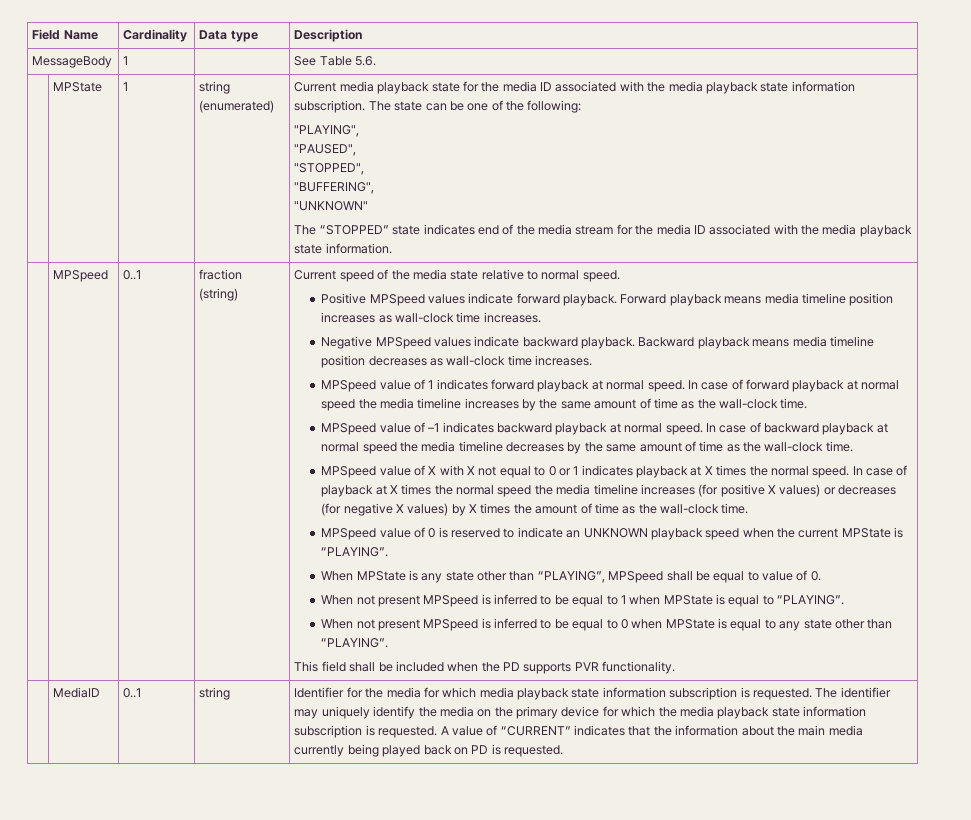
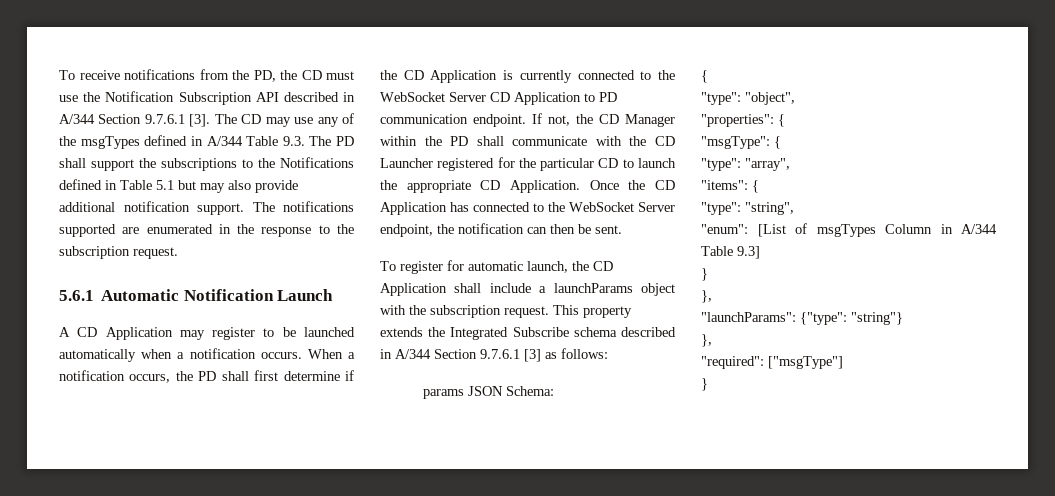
[32,29,98,40] [123,29,188,42] [199,30,258,42] [294,29,363,42] [32,56,113,68] [123,56,129,65] [294,56,377,66] [53,82,103,92] [123,82,129,91] [199,81,231,94] [199,100,275,113] [294,81,855,94] [294,100,582,113] [294,125,360,137] [294,144,357,156] [294,163,365,175] [294,182,375,194] [294,201,369,211] [294,224,912,237] [294,243,392,254] [53,270,109,282] [123,270,142,280] [199,269,243,280] [199,288,239,301] [294,269,620,282] [321,293,894,306] [321,312,541,323] [321,336,874,349] [321,355,593,368] [321,379,900,392] [321,398,808,411] [321,422,888,435] [321,441,853,454] [321,465,908,478] [321,484,897,497] [321,503,749,516] [321,527,904,540] [321,547,389,557] [321,570,821,583] [321,594,845,607] [321,618,893,631] [321,638,389,648] [294,661,676,674] [53,687,101,698] [123,688,142,698] [199,687,231,700] [294,687,891,700] [294,706,867,719] [294,725,863,738] [294,744,564,757] Field Name | Cardinality | Data type | Description // MessageBody | 1 | | See Table 5.6. // | MPState | 1 | string (enumerated) | Current media playback state for the media ID associated with the media playback state information subscription. The state can be one of the following: // "PLAYING", // "PAUSED", // "STOPPED", // "BUFFERING", // "UNKNOWN" // The “STOPPED” state indicates end of the media stream for the media ID associated with the media playback state information. // | MPSpeed | 0..1 | fraction (string) | Current speed of the media state relative to normal speed. // Positive MPSpeed values indicate forward playback. Forward playback means media timeline position increases as wall-clock time increases. // Negative MPSpeed values indicate backward playback. Backward playback means media timeline position decreases as wall-clock time increases. // MPSpeed value of 1 indicates forward playback at normal speed. In case of forward playback at normal speed the media timeline increases by the same amount of time as the wall-clock time. // MPSpeed value of –1 indicates backward playback at normal speed. In case of backward playback at normal speed the media timeline decreases by the same amount of time as the wall-clock time. // MPSpeed value of X with X not equal to 0 or 1 indicates playback at X times the normal speed. In case of playback at X times the normal speed the media timeline increases (for positive X values) or decreases (for negative X values) by X times the amount of time as the wall-clock time. // MPSpeed value of 0 is reserved to indicate an UNKNOWN playback speed when the current MPState is “PLAYING”. // When MPState is any state other than “PLAYING”, MPSpeed shall be equal to value of 0. // When not present MPSpeed is inferred to be equal to 1 when MPState is equal to “PLAYING”. // When not present MPSpeed is inferred to be equal to 0 when MPState is equal to any state other than “PLAYING”. // This field shall be included when the PD supports PVR functionality. // | MediaID | 0..1 | string | Identifier for the media for which media playback state information subscription is requested. The identifier may uniquely identify the media on the primary device for which the media playback state information subscription is requested. A value of “CURRENT” indicates that the information about the main media currently being played back on PD is requested. -> [59,69,354,82] [59,91,355,105] [59,113,355,127] [59,135,354,149] [59,157,354,171] [59,179,298,193] [59,201,354,215] [59,224,354,237] [59,246,178,259] [59,289,334,301] [59,327,355,340] [59,348,355,362] [59,370,354,383] [380,70,675,83] [380,92,617,105] [380,113,675,127] [380,136,675,146] [380,157,676,171] [380,180,675,193] [380,202,675,215] [380,223,622,237] [380,260,613,274] [380,283,675,296] [380,305,632,318] [380,327,676,340] [380,348,608,362] [423,386,555,399] [701,70,708,83] [701,92,795,105] [701,114,785,127] [701,136,781,149] [701,158,790,171] [701,180,759,193] [701,202,794,215] [701,223,997,237] [701,246,760,259] [701,268,708,281] [701,290,712,303] [701,312,903,325] [701,334,712,347] [701,356,843,369] [701,378,708,391] To receive notifications from the PD, the CD must use the Notification Subscription API described in A/344 Section 9.7.6.1 [3]. The CD may use any of the msgTypes defined in A/344 Table 9.3. The PD shall support the subscriptions to the Notifications defined in Table 5.1 but may also provide additional notification support. The notifications supported are enumerated in the response to the subscription request. // 5.6.1 Automatic Notification Launch // A CD Application may register to be launched automatically when a notification occurs. When a notification occurs, the PD shall first determine if the CD Application is currently connected to the WebSocket Server CD Application to PD communication endpoint. If not, the CD Manager within the PD shall communicate with the CD Launcher registered for the particular CD to launch the appropriate CD Application. Once the CD Application has connected to the WebSocket Server endpoint, the notification can then be sent. // To register for automatic launch, the CD Application shall include a launchParams object with the subscription request. This property extends the Integrated Subscribe schema described in A/344 Section 9.7.6.1 [3] as follows: // params JSON Schema: // { // "type": "object", // "properties": { // "msgType": { // "type": "array", // "items": { // "type": "string", // "enum": [List of msgTypes Column in A/344 Table 9.3] // } // }, // "launchParams": {"type": "string"} // }, // "required": ["msgType"] // }

